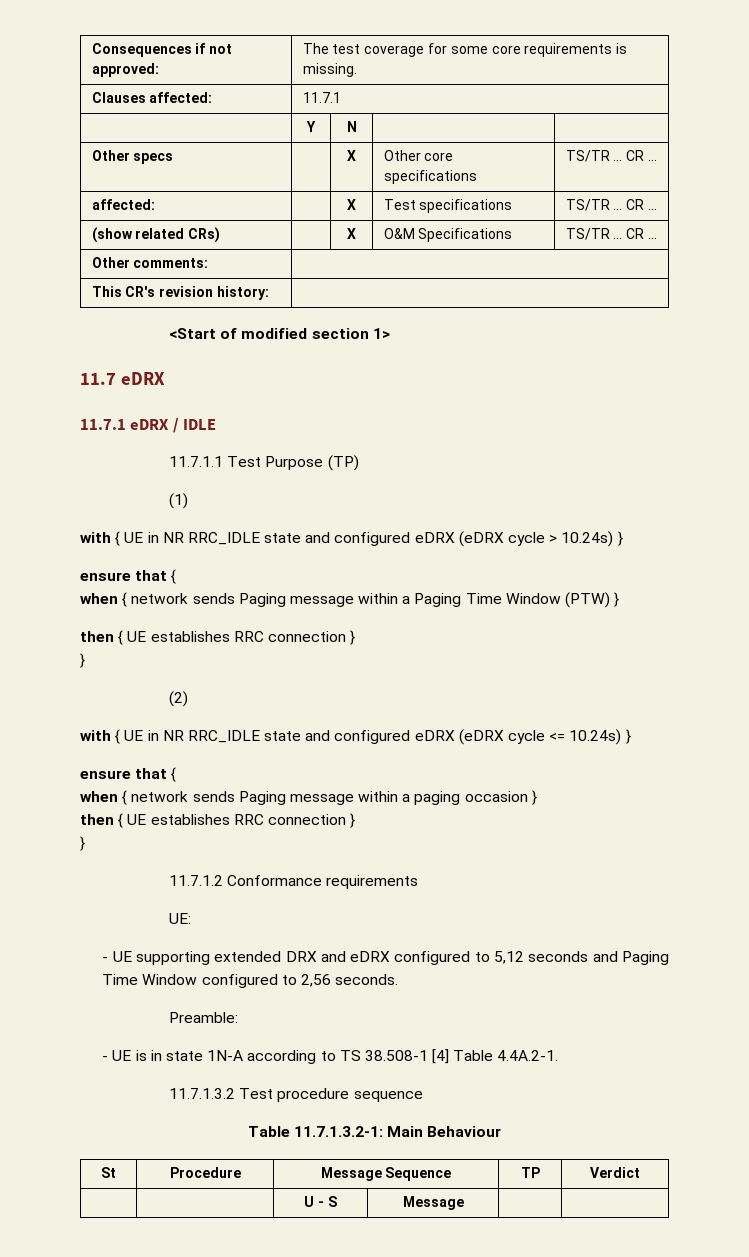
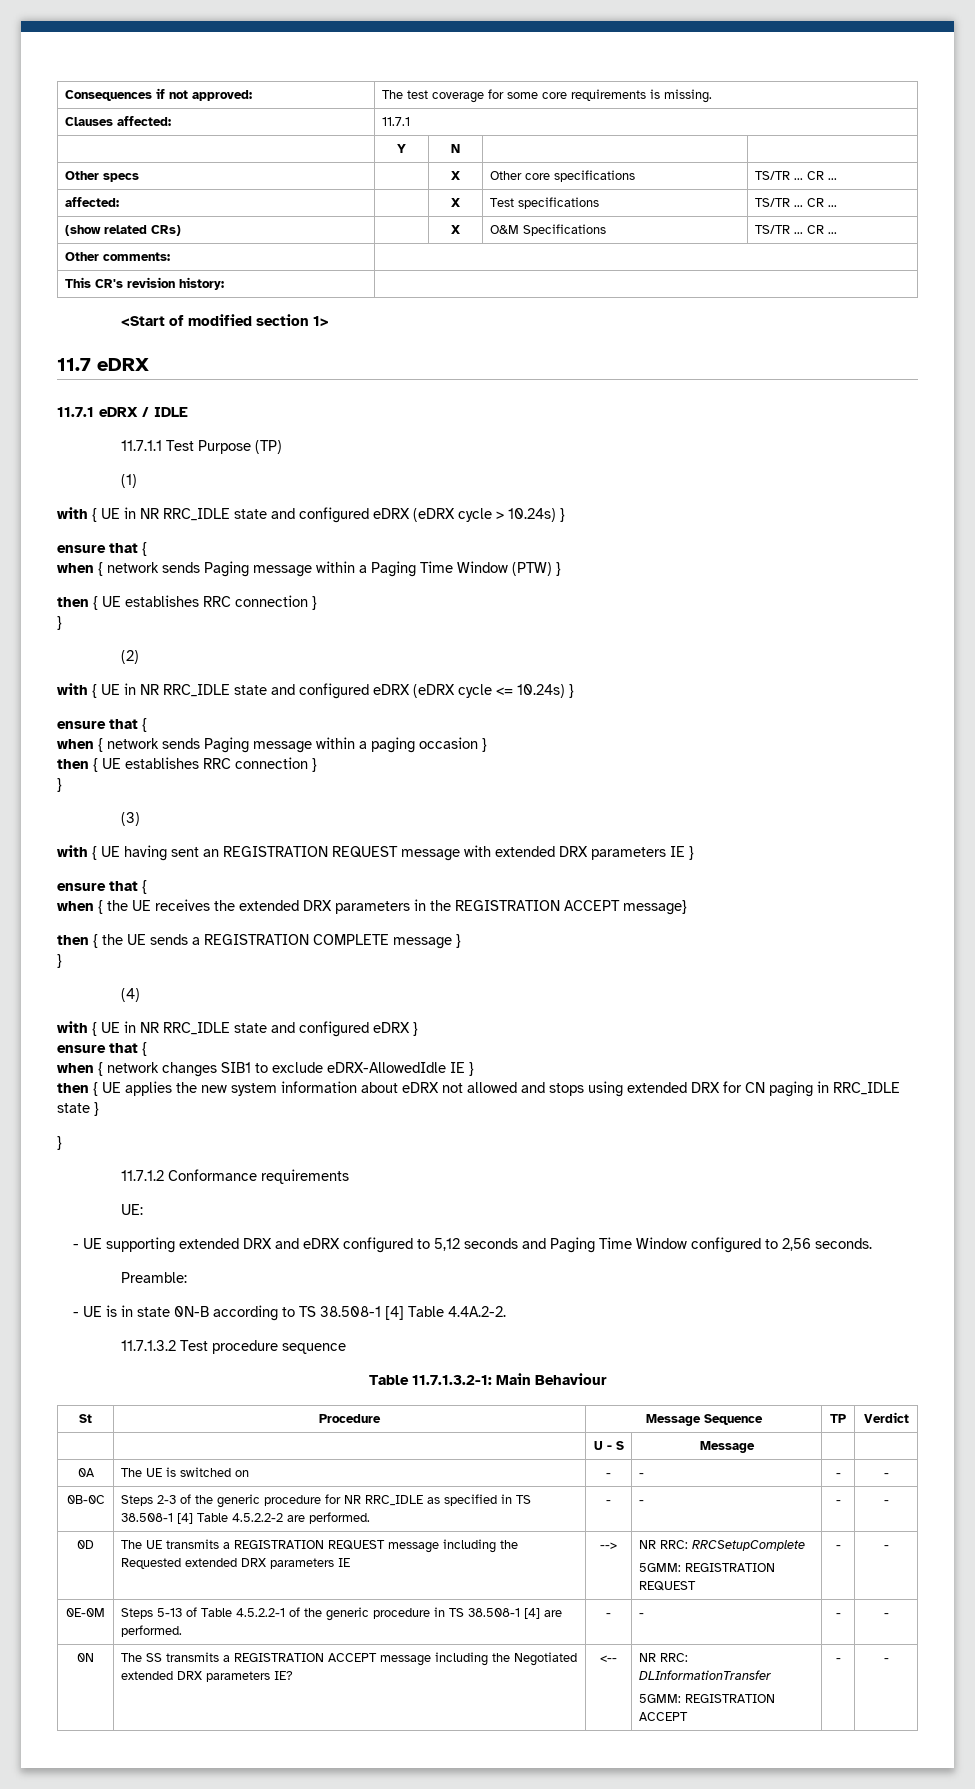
(85, 843) none -> [120,812,140,826] [57,845,694,861] [57,880,147,894] [57,899,687,915] [57,934,461,949] [57,954,62,968] [120,988,140,1002] [57,1021,418,1037] [57,1042,147,1056] [57,1062,474,1077] [57,1081,900,1097] [57,1102,99,1116] [57,1136,62,1150] // (3) // with { UE having sent an REGISTRATION REQUEST message with extended DRX parameters IE } // ensure that { // when { the UE receives the extended DRX parameters in the REGISTRATION ACCEPT message} // then { the UE sends a REGISTRATION COMPLETE message } // } // (4) // with { UE in NR RRC_IDLE state and configured eDRX } // ensure that { // when { network changes SIB1 to exclude eDRX-AllowedIdle IE } // then { UE applies the new system information about eDRX not allowed and stops using extended DRX for CN paging in RRC_IDLE state } // }
[207,1050,244,1061] 1N-A -> [173,1306,209,1317] 0N-B
[497,1050,559,1061] 4.4A.2-1. -> [447,1306,506,1317] 4.4A.2-2.
(464, 1203) none -> [77,1468,95,1477] [121,1467,250,1477] [606,1473,611,1477] [639,1473,645,1477] [835,1473,841,1477] [883,1473,889,1477] [66,1495,105,1504] [121,1494,532,1508] [121,1512,371,1524] [606,1500,611,1504] [639,1500,645,1504] [835,1500,841,1504] [883,1500,889,1504] [77,1540,94,1549] [121,1539,519,1553] [121,1558,351,1569] [600,1542,617,1549] [639,1540,806,1551] [639,1563,776,1572] [639,1581,697,1591] [835,1545,841,1549] [883,1545,889,1549] [66,1608,105,1617] [121,1607,563,1621] [121,1625,183,1637] [606,1613,611,1617] [639,1613,645,1617] [835,1613,841,1617] [883,1613,889,1617] [77,1653,94,1662] [121,1652,578,1666] [121,1671,294,1682] [600,1655,617,1662] [639,1653,689,1662] [639,1670,772,1680] [639,1694,776,1703] [639,1712,689,1721] [835,1658,841,1662] [883,1658,889,1662] // 0A | The UE is switched on | - | - | - | - // 0B-0C | Steps 2-3 of the generic procedure for NR RRC_IDLE as specified in TS 38.508-1 [4] Table 4.5.2.2-2 are performed. | - | - | - | - // 0D | The UE transmits a REGISTRATION REQUEST message including the Requested extended DRX parameters IE | --> | NR RRC: RRCSetupComplete // 5GMM: REGISTRATION REQUEST | - | - // 0E-0M | Steps 5-13 of Table 4.5.2.2-1 of the generic procedure in TS 38.508-1 [4] are performed. | - | - | - | - // 0N | The SS transmits a REGISTRATION ACCEPT message including the Negotiated extended DRX parameters IE? | <-- | NR RRC: DLInformationTransfer // 5GMM: REGISTRATION ACCEPT | - | -

